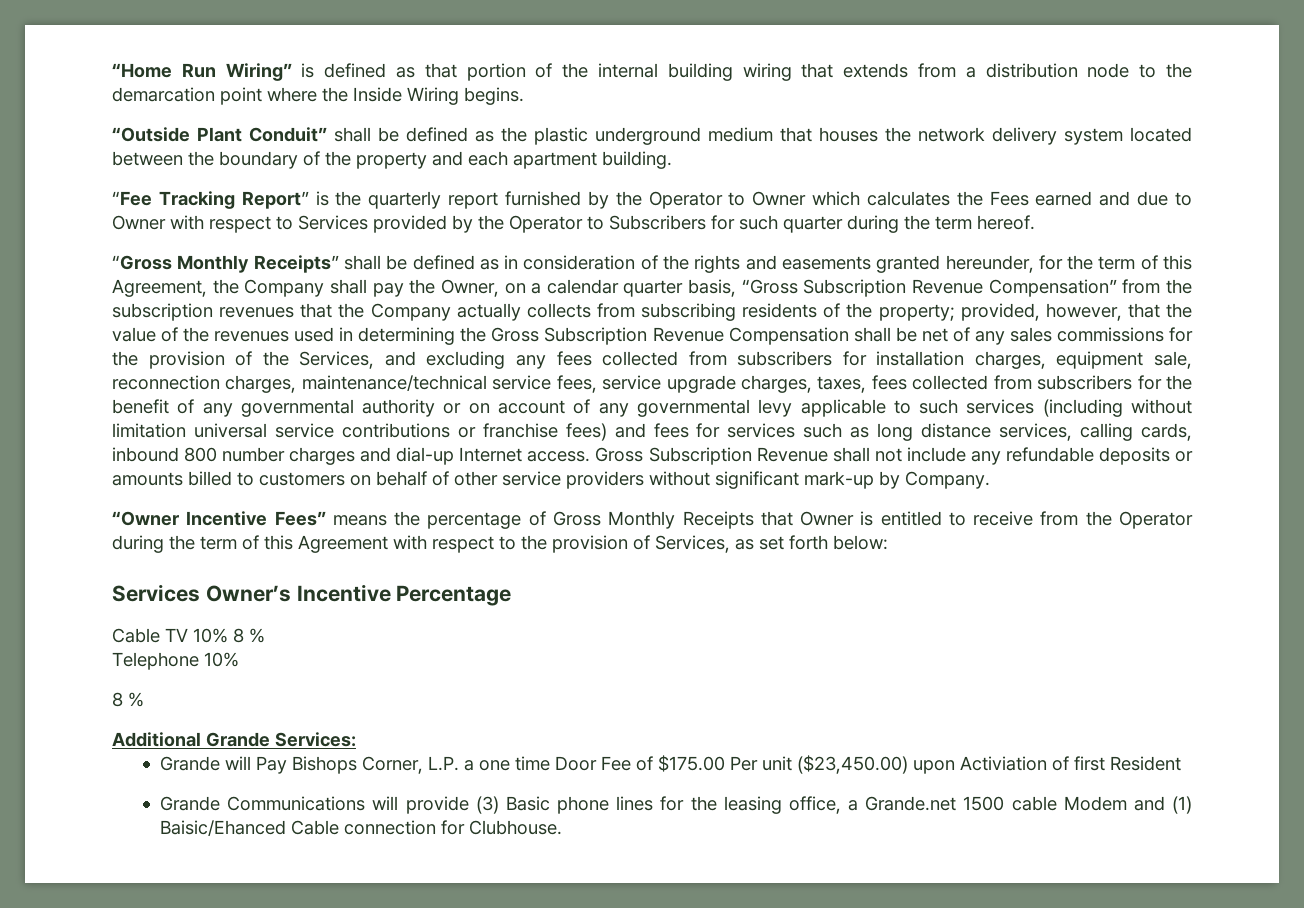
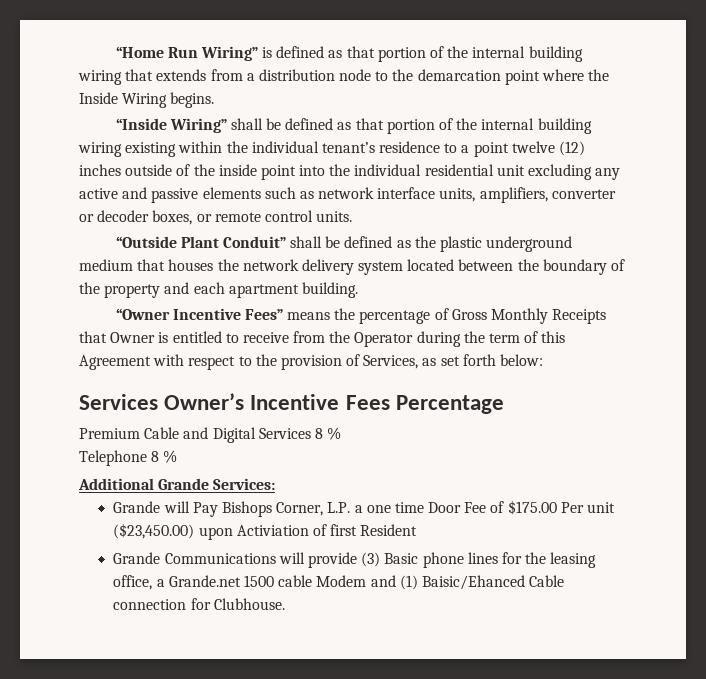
(524, 96) none -> [115,118,592,134] [78,141,586,157] [79,164,621,180] [79,187,616,203] [79,210,353,225] // “Inside Wiring” shall be defined as that portion of the internal building wiring existing within the individual tenant’s residence to a point twelve (12) inches outside of the inside point into the individual residential unit excluding any active and passive elements such as network interface units, amplifiers, converter or decoder boxes, or remote control units.
[112,191,1193,209] [112,215,1035,233] [112,255,1192,273] [112,279,1192,297] [112,303,1192,321] [112,327,1194,345] [112,351,1192,369] [112,375,1192,393] [112,399,1192,417] [112,423,1193,441] [112,447,1193,465] [112,471,990,489] // “Fee Tracking Report” is the quarterly report furnished by the Operator to Owner which calculates the Fees earned and due to Owner with respect to Services provided by the Operator to Subscribers for such quarter during the term hereof. // “Gross Monthly Receipts” shall be defined as in consideration of the rights and easements granted hereunder, for the term of this Agreement, the Company shall pay the Owner, on a calendar quarter basis, “Gross Subscription Revenue Compensation” from the subscription revenues that the Company actually collects from subscribing residents of the property; provided, however, that the value of the revenues used in determining the Gross Subscription Revenue Compensation shall be net of any sales commissions for the provision of the Services, and excluding any fees collected from subscribers for installation charges, equipment sale, reconnection charges, maintenance/technical service fees, service upgrade charges, taxes, fees collected from subscribers for the benefit of any governmental authority or on account of any governmental levy applicable to such services (including without limitation universal service contributions or franchise fees) and fees for services such as long distance services, calling cards, inbound 800 number charges and dial-up Internet access. Gross Subscription Revenue shall not include any refundable deposits or amounts billed to customers on behalf of other service providers without significant mark-up by Company. -> (358, 290) none
(391, 593) none -> [345,395,390,410] Fees
[112,628,228,643] Cable TV 10% -> [79,427,311,443] Premium Cable and Digital Services
[204,652,239,667] 10% // -> (147, 458) none

